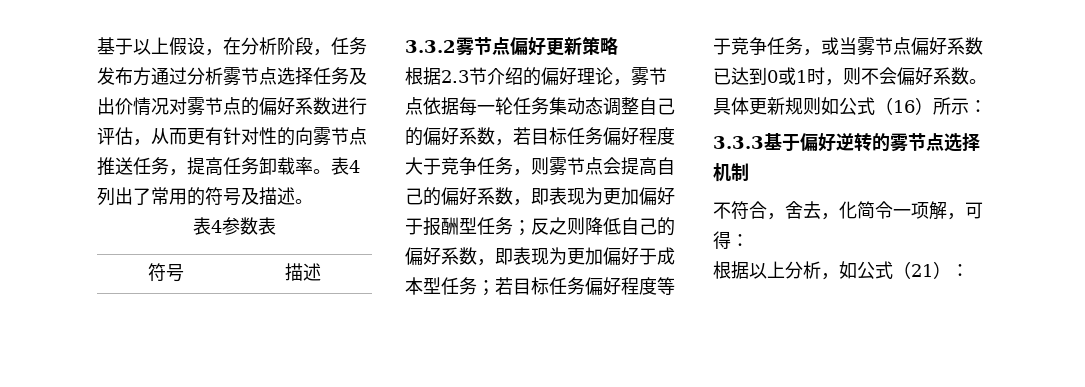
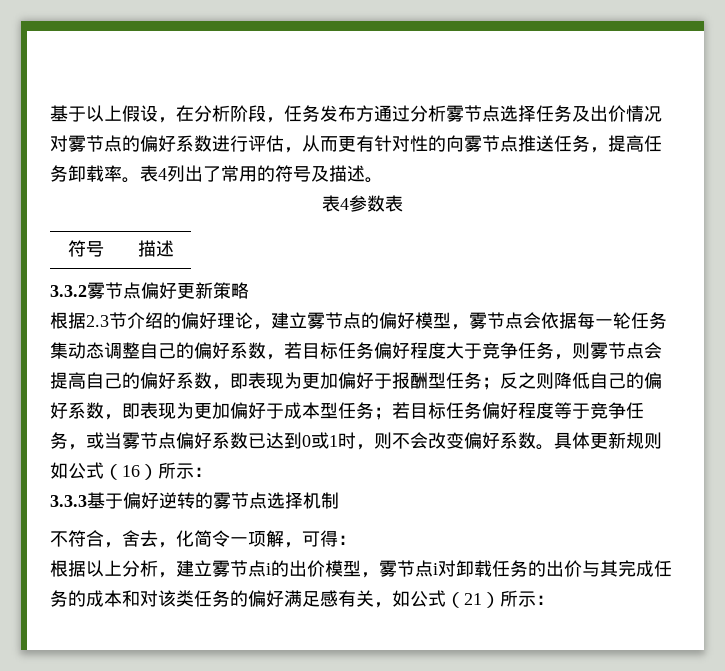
[631,67,667,86] [405,97,423,115] 雾节点 -> [271,312,541,330] 建立雾节点的偏好模型，雾节点会
(897, 76) none -> [428,432,464,449] 改变
(839, 276) none -> [176,560,672,578] [50,590,392,608] 建立雾节点i的出价模型，雾节点i对卸载任务的出价与其完成任务的成本和对该类任务的偏好满足感有关，
(951, 270) none -> [500,590,536,607] 所示

